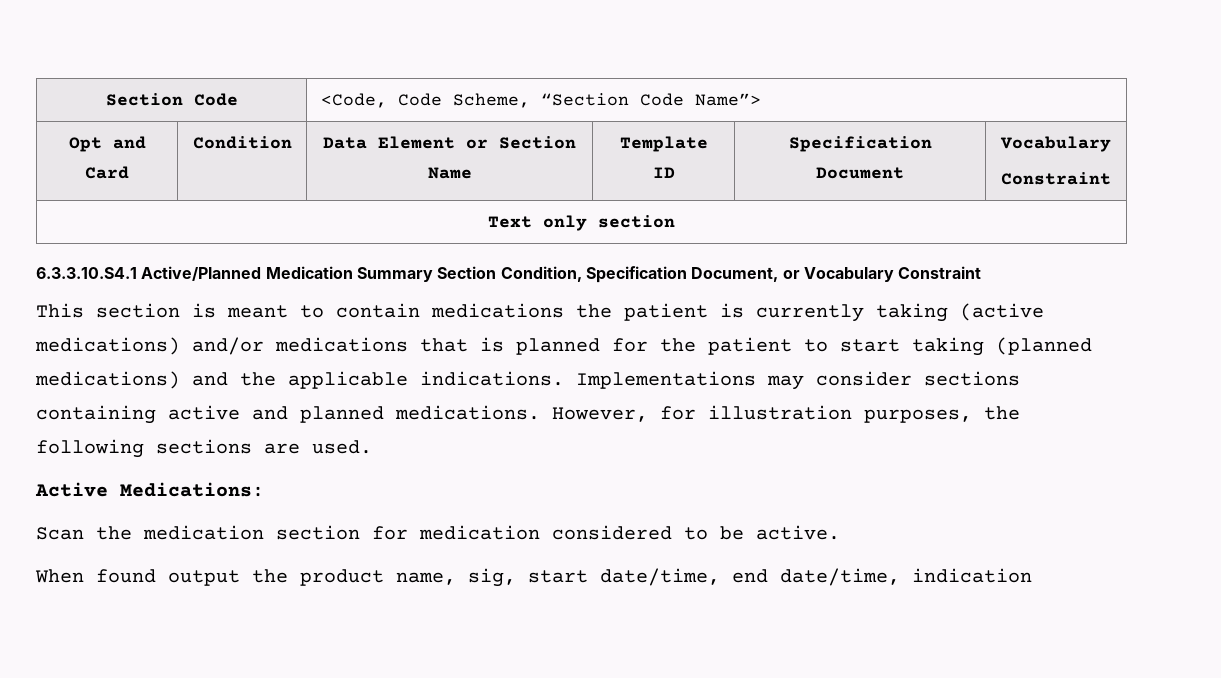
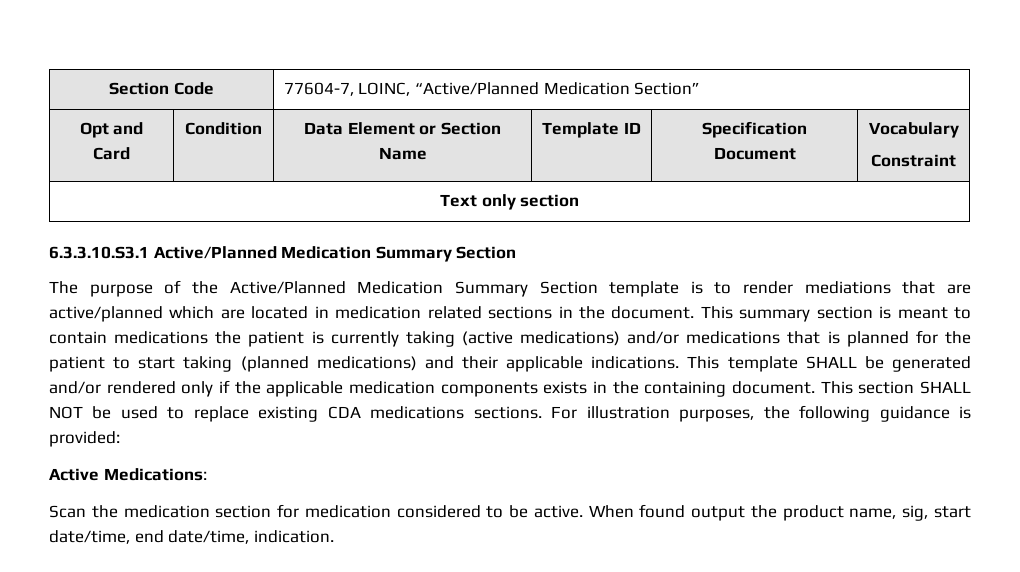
[320,93,761,108] <Code, Code Scheme, “Section Code Name”> -> [283,82,701,96] 77604-7, LOINC, “Active/Planned Medication Section”
[36,266,982,283] [36,303,84,318] 6.3.3.10.S4.1 Active/Planned Medication Summary Section Condition, Specification Document, or Vocabulary Constraint // This -> [49,246,517,262] [49,280,971,297] [49,306,811,322] 6.3.3.10.S3.1 Active/Planned Medication Summary Section // The purpose of the Active/Planned Medication Summary Section template is to render mediations that are active/planned which are located in medication related sections in the document. This summary
[240,371,1020,390] [36,405,696,424] the applicable indications. Implementations may consider sections containing active and planned medications. However, for -> [462,356,971,372] [49,380,971,397] [49,406,578,422] their applicable indications. This template SHALL be generated and/or rendered only if the applicable medication components exists in the containing document. This section SHALL NOT be used to replace existing CDA medications sections. For
[156,439,372,454] sections are used. -> [879,406,972,422] [49,431,120,447] guidance is provided:
(840, 532) // -> (583, 511) none
[912,568,1032,583] indication -> [253,530,334,543] indication.

